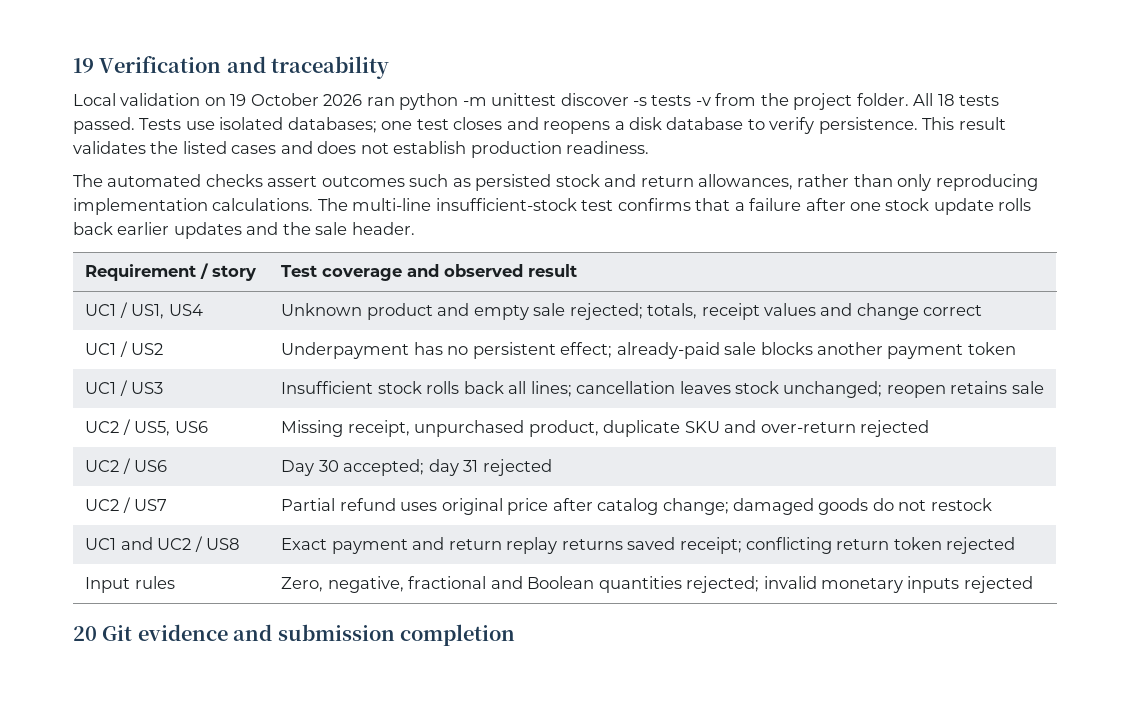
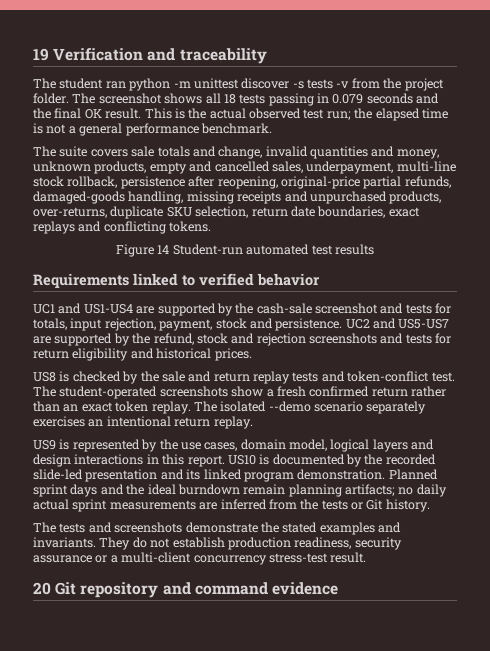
[73,93,363,106] Local validation on 19 October 2026 -> [33,78,104,89] The student
[913,93,1000,106] [73,117,1006,134] [73,141,650,158] [73,174,1038,191] [73,198,1032,215] [73,222,415,239] [85,263,257,281] [281,264,578,281] [85,302,203,319] [281,303,983,320] [85,341,164,357] [281,342,1016,359] [85,380,164,396] [281,381,1044,398] [85,419,208,436] [281,420,929,437] [85,458,168,474] [281,459,552,476] [85,497,168,513] [281,498,992,515] [85,536,241,552] [281,537,1016,554] [85,576,175,593] [281,576,1033,593] [73,624,515,646] All 18 tests passed. Tests use isolated databases; one test closes and reopens a disk database to verify persistence. This result validates the listed cases and does not establish production readiness. // The automated checks assert outcomes such as persisted stock and return allowances, rather than only reproducing implementation calculations. The multi-line insufficient-stock test confirms that a failure after one stock update rolls back earlier updates and the sale header. // Requirement / story | Test coverage and observed result // UC1 / US1, US4 | Unknown product and empty sale rejected; totals, receipt values and change correct // UC1 / US2 | Underpayment has no persistent effect; already-paid sale blocks another payment token // UC1 / US3 | Insufficient stock rolls back all lines; cancellation leaves stock unchanged; reopen retains sale // UC2 / US5, US6 | Missing receipt, unpurchased product, duplicate SKU and over-return rejected // UC2 / US6 | Day 30 accepted; day 31 rejected // UC2 / US7 | Partial refund uses original price after catalog change; damaged goods do not restock // UC1 and UC2 / US8 | Exact payment and return replay returns saved receipt; conflicting return token rejected // Input rules | Zero, negative, fractional and Boolean quantities rejected; invalid monetary inputs rejected // 20 Git evidence and submission completion -> [72,93,440,106] [33,108,448,121] [33,123,272,136] [33,146,439,159] [33,161,456,174] [33,176,451,189] [33,191,442,204] [33,206,420,219] [33,221,212,234] [116,244,374,257] [33,273,320,288] [33,303,452,316] [33,318,450,331] [33,333,452,346] [33,348,252,361] [33,371,455,384] [33,386,446,399] [33,401,427,414] [33,416,253,429] [33,439,435,452] [33,454,436,467] [33,469,438,482] [33,484,447,497] [33,499,430,512] [33,522,401,535] [33,537,402,550] [33,552,367,565] [33,582,338,598] The screenshot shows all 18 tests passing in 0.079 seconds and the final OK result. This is the actual observed test run; the elapsed time is not a general performance benchmark. // The suite covers sale totals and change, invalid quantities and money, unknown products, empty and cancelled sales, underpayment, multi-line stock rollback, persistence after reopening, original-price partial refunds, damaged-goods handling, missing receipts and unpurchased products, over-returns, duplicate SKU selection, return date boundaries, exact replays and conflicting tokens. // Figure 14 Student-run automated test results // Requirements linked to verified behavior // UC1 and US1-US4 are supported by the cash-sale screenshot and tests for totals, input rejection, payment, stock and persistence. UC2 and US5-US7 are supported by the refund, stock and rejection screenshots and tests for return eligibility and historical prices. // US8 is checked by the sale and return replay tests and token-conflict test. The student-operated screenshots show a fresh confirmed return rather than an exact token replay. The isolated --demo scenario separately exercises an intentional return replay. // US9 is represented by the use cases, domain model, logical layers and design interactions in this report. US10 is documented by the recorded slide-led presentation and its linked program demonstration. Planned sprint days and the ideal burndown remain planning artifacts; no daily actual sprint measurements are inferred from the tests or Git history. // The tests and screenshots demonstrate the stated examples and invariants. They do not establish production readiness, security assurance or a multi-client concurrency stress-test result. // 20 Git repository and command evidence

